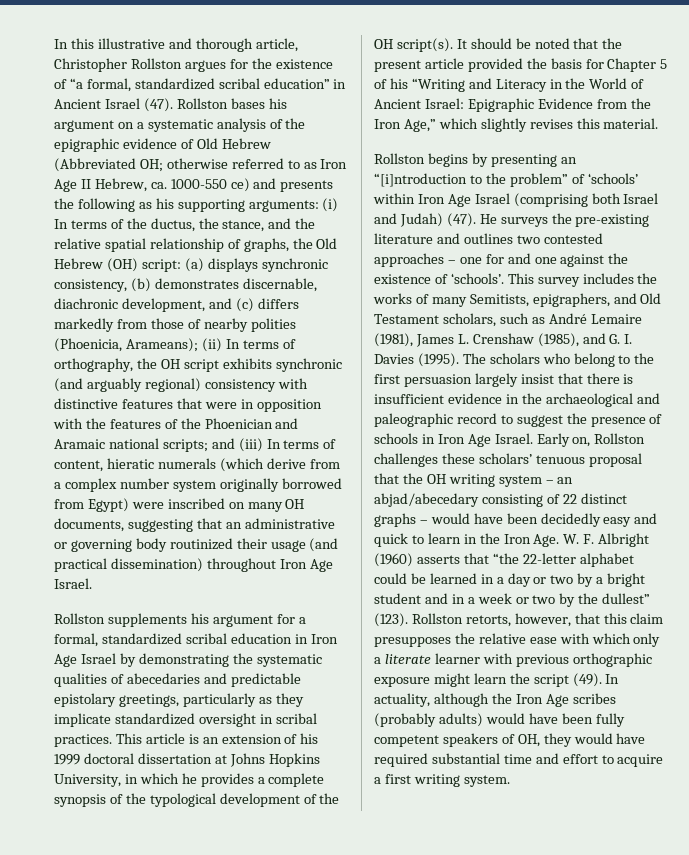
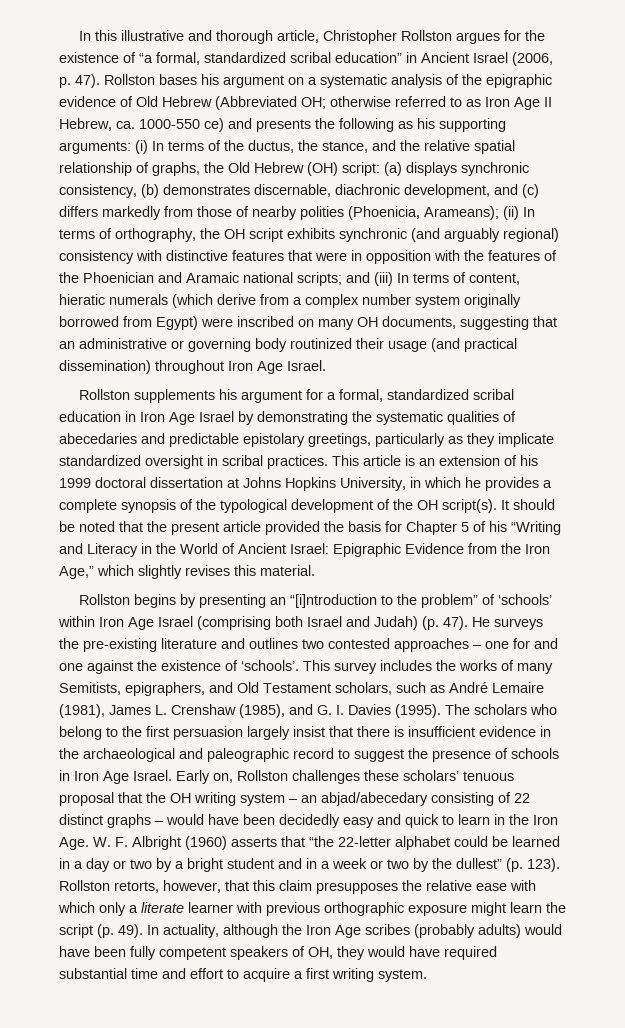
[143,98,173,112] (47). -> [512,52,553,66] [59,74,100,88] (2006, p. 47).
[446,213,476,227] (47). -> [422,616,468,630] (p. 47).
[374,613,408,627] (123). -> [506,858,560,872] (p. 123).
[572,673,602,687] (49). -> [97,924,143,938] (p. 49).

